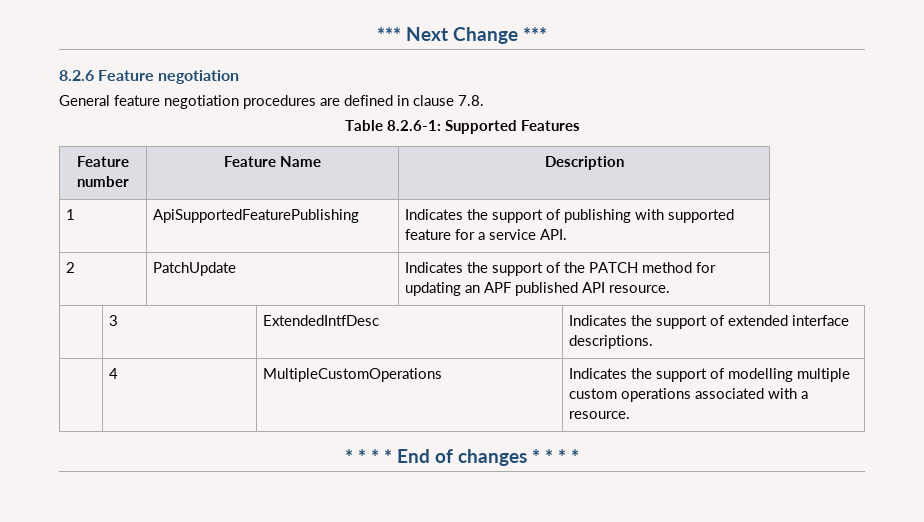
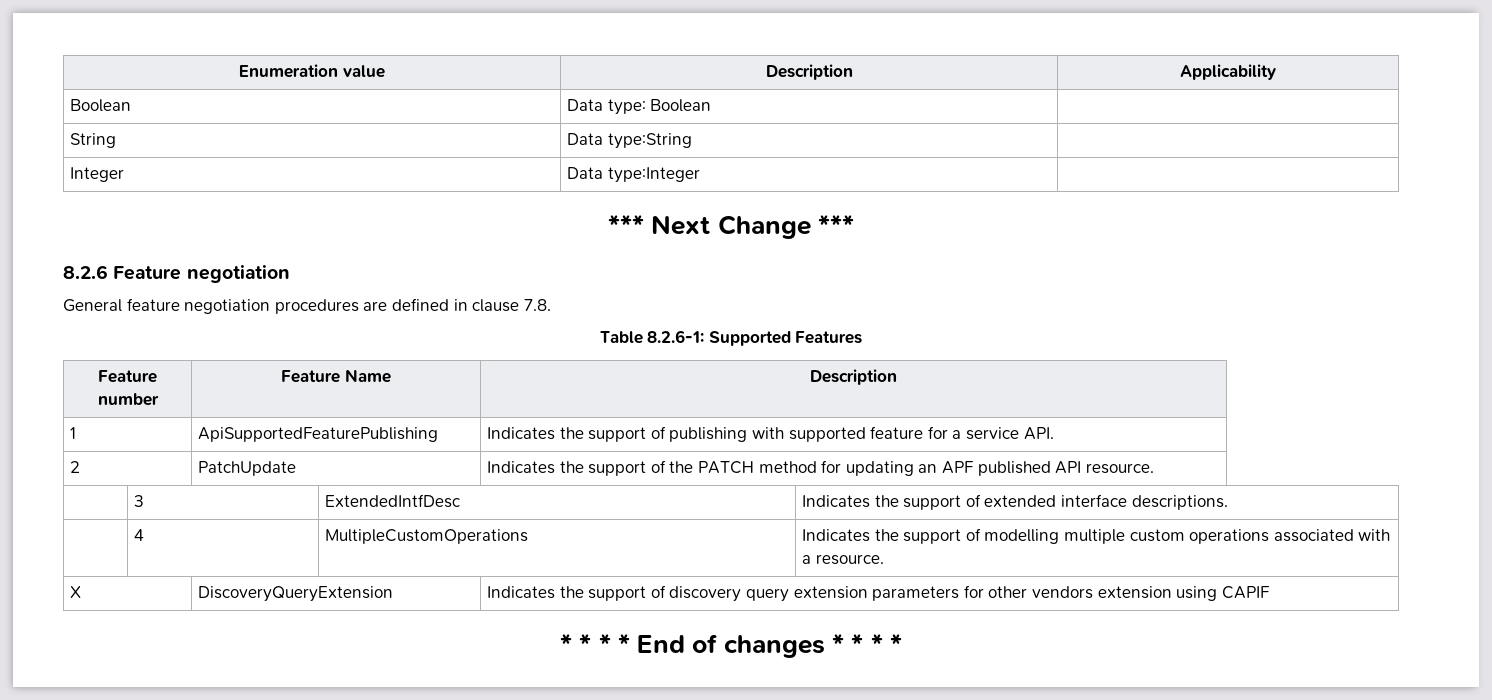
(377, 34) none -> [239,64,385,78] [765,64,853,80] [1180,64,1276,80] [70,99,132,112] [567,99,712,115] [70,133,117,148] [567,133,692,149] [70,167,125,182] [567,167,700,183] Enumeration value | Description | Applicability // Boolean | Data type: Boolean | // String | Data type:String | // Integer | Data type:Integer | //
(631, 415) none -> [70,586,82,598] [198,586,394,602] [487,585,1269,602] // X | DiscoveryQueryExtension | Indicates the support of discovery query extension parameters for other vendors extension using CAPIF

